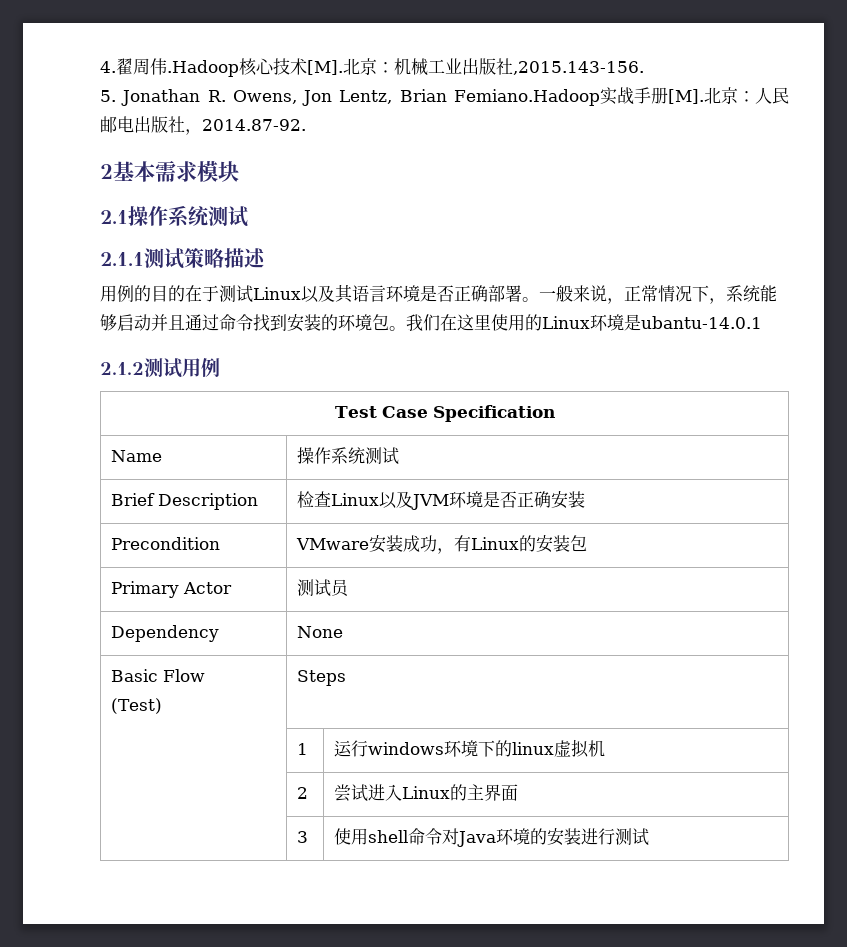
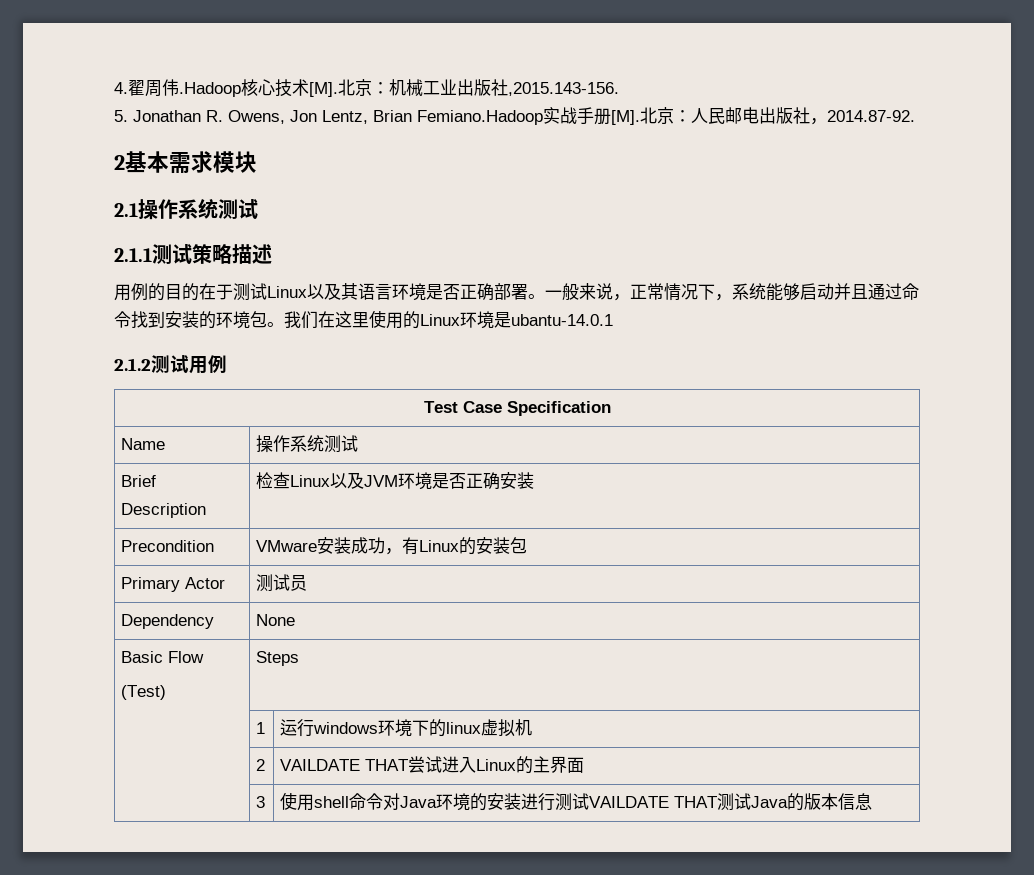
(309, 793) none -> [280,759,409,771] VAILDATE THAT
(650, 837) none -> [589,793,873,811] VAILDATE THAT测试Java的版本信息

